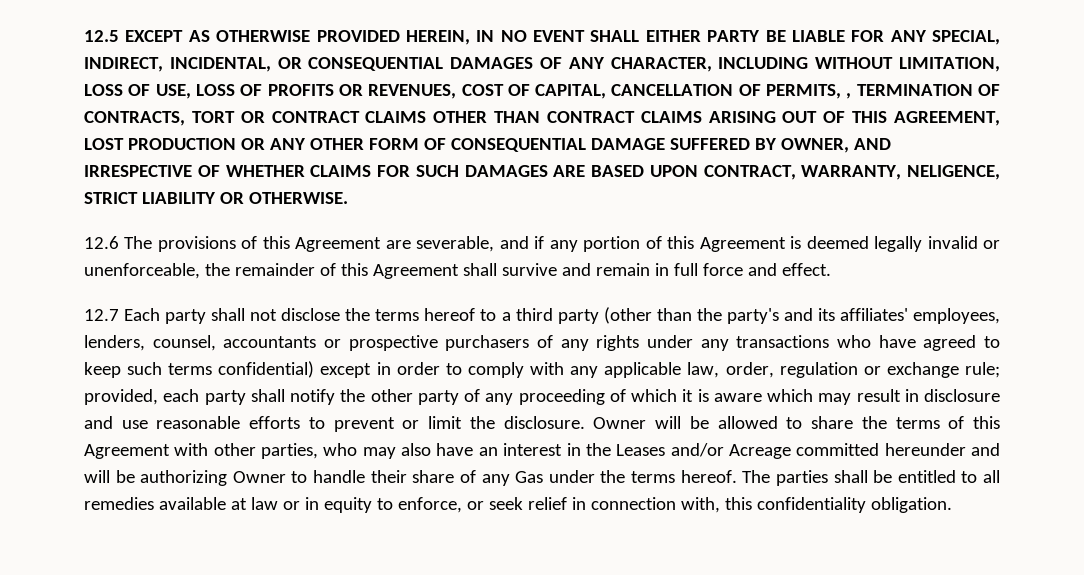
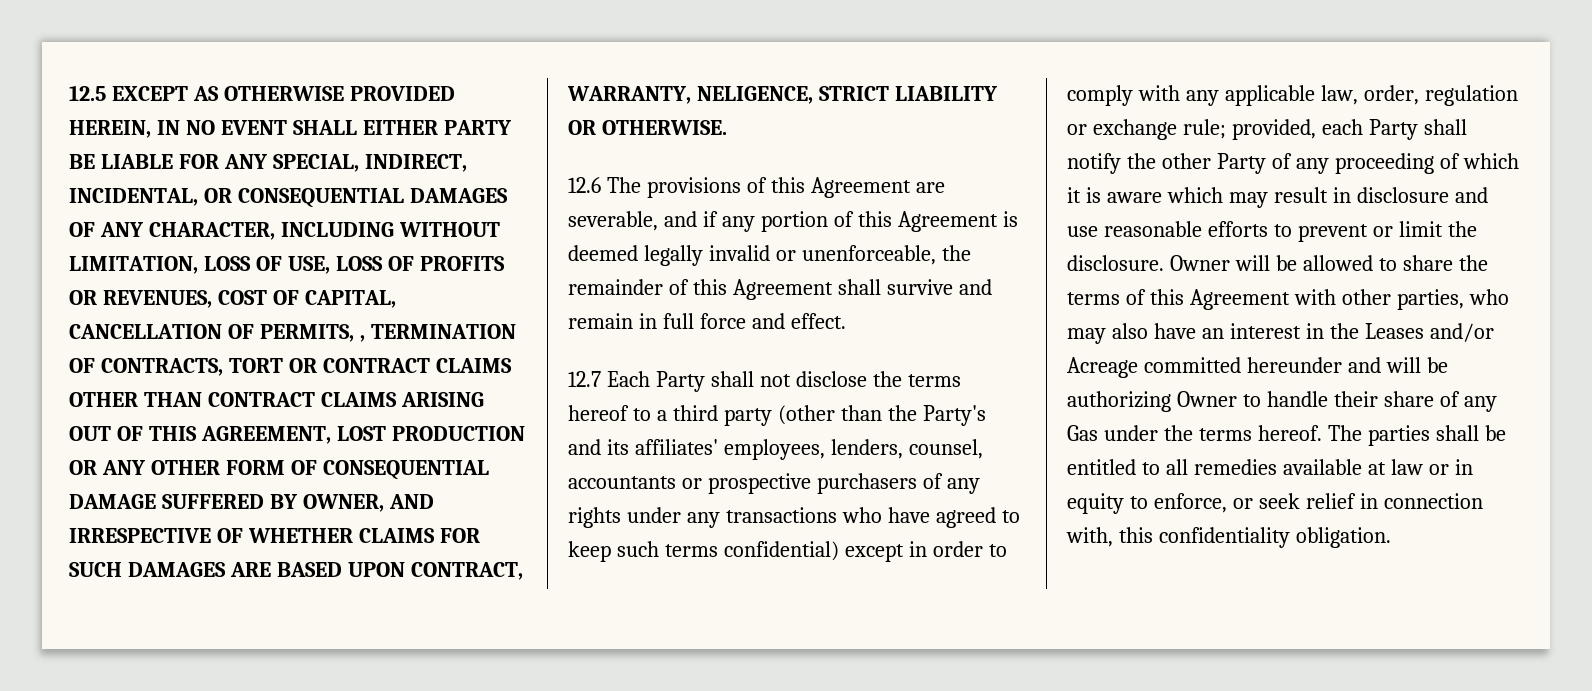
[165,309,207,324] party -> [655,371,705,392] Party
[726,308,779,324] party's -> [922,405,986,426] Party's
[204,390,246,405] party -> [1368,119,1418,140] Party
[417,390,459,405] party -> [1216,153,1266,174] Party

